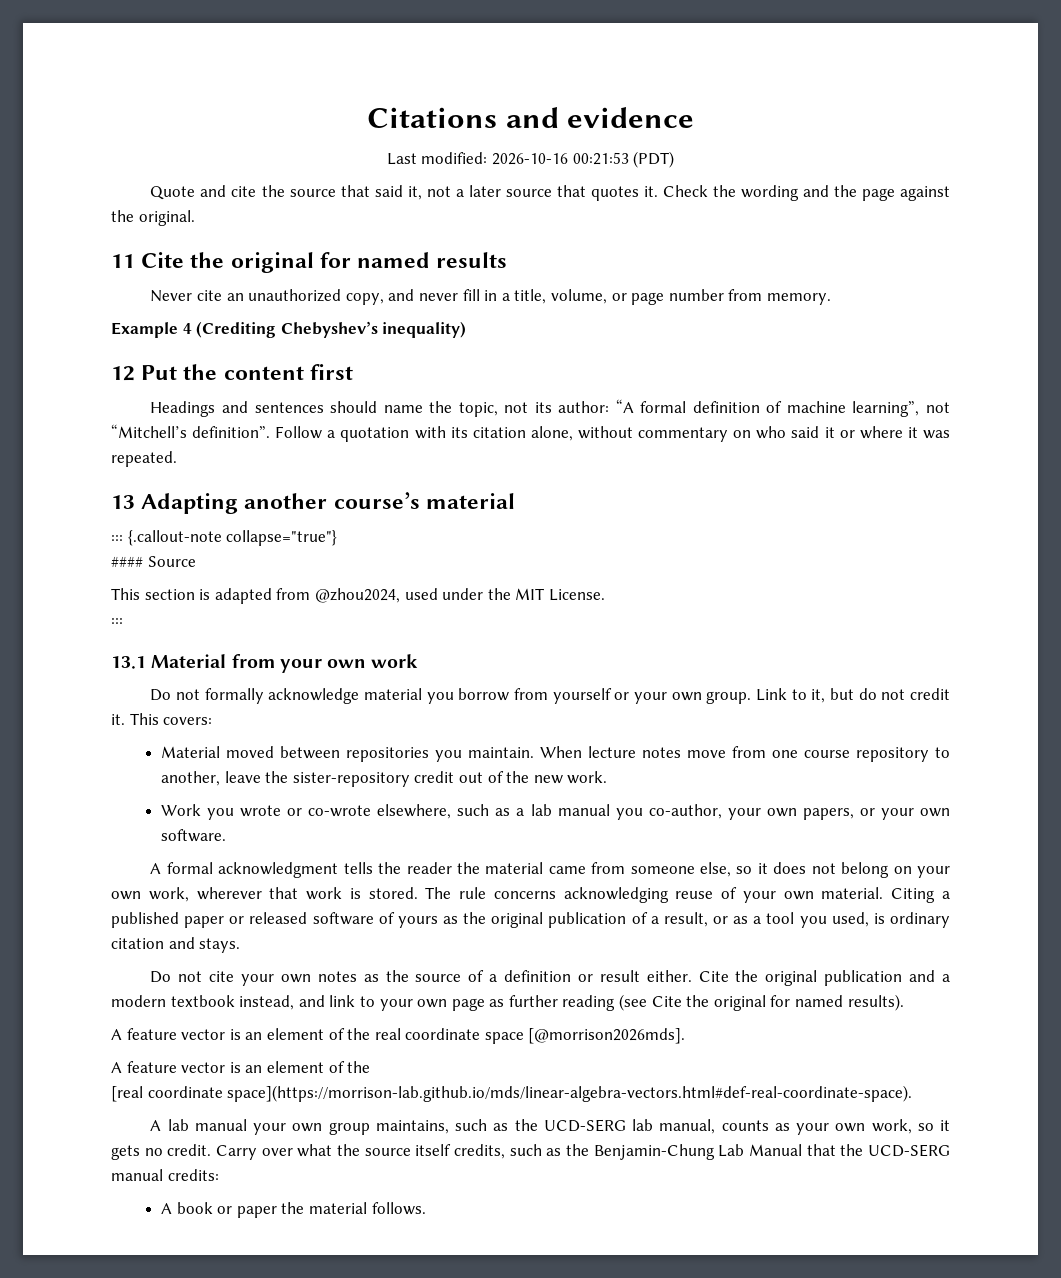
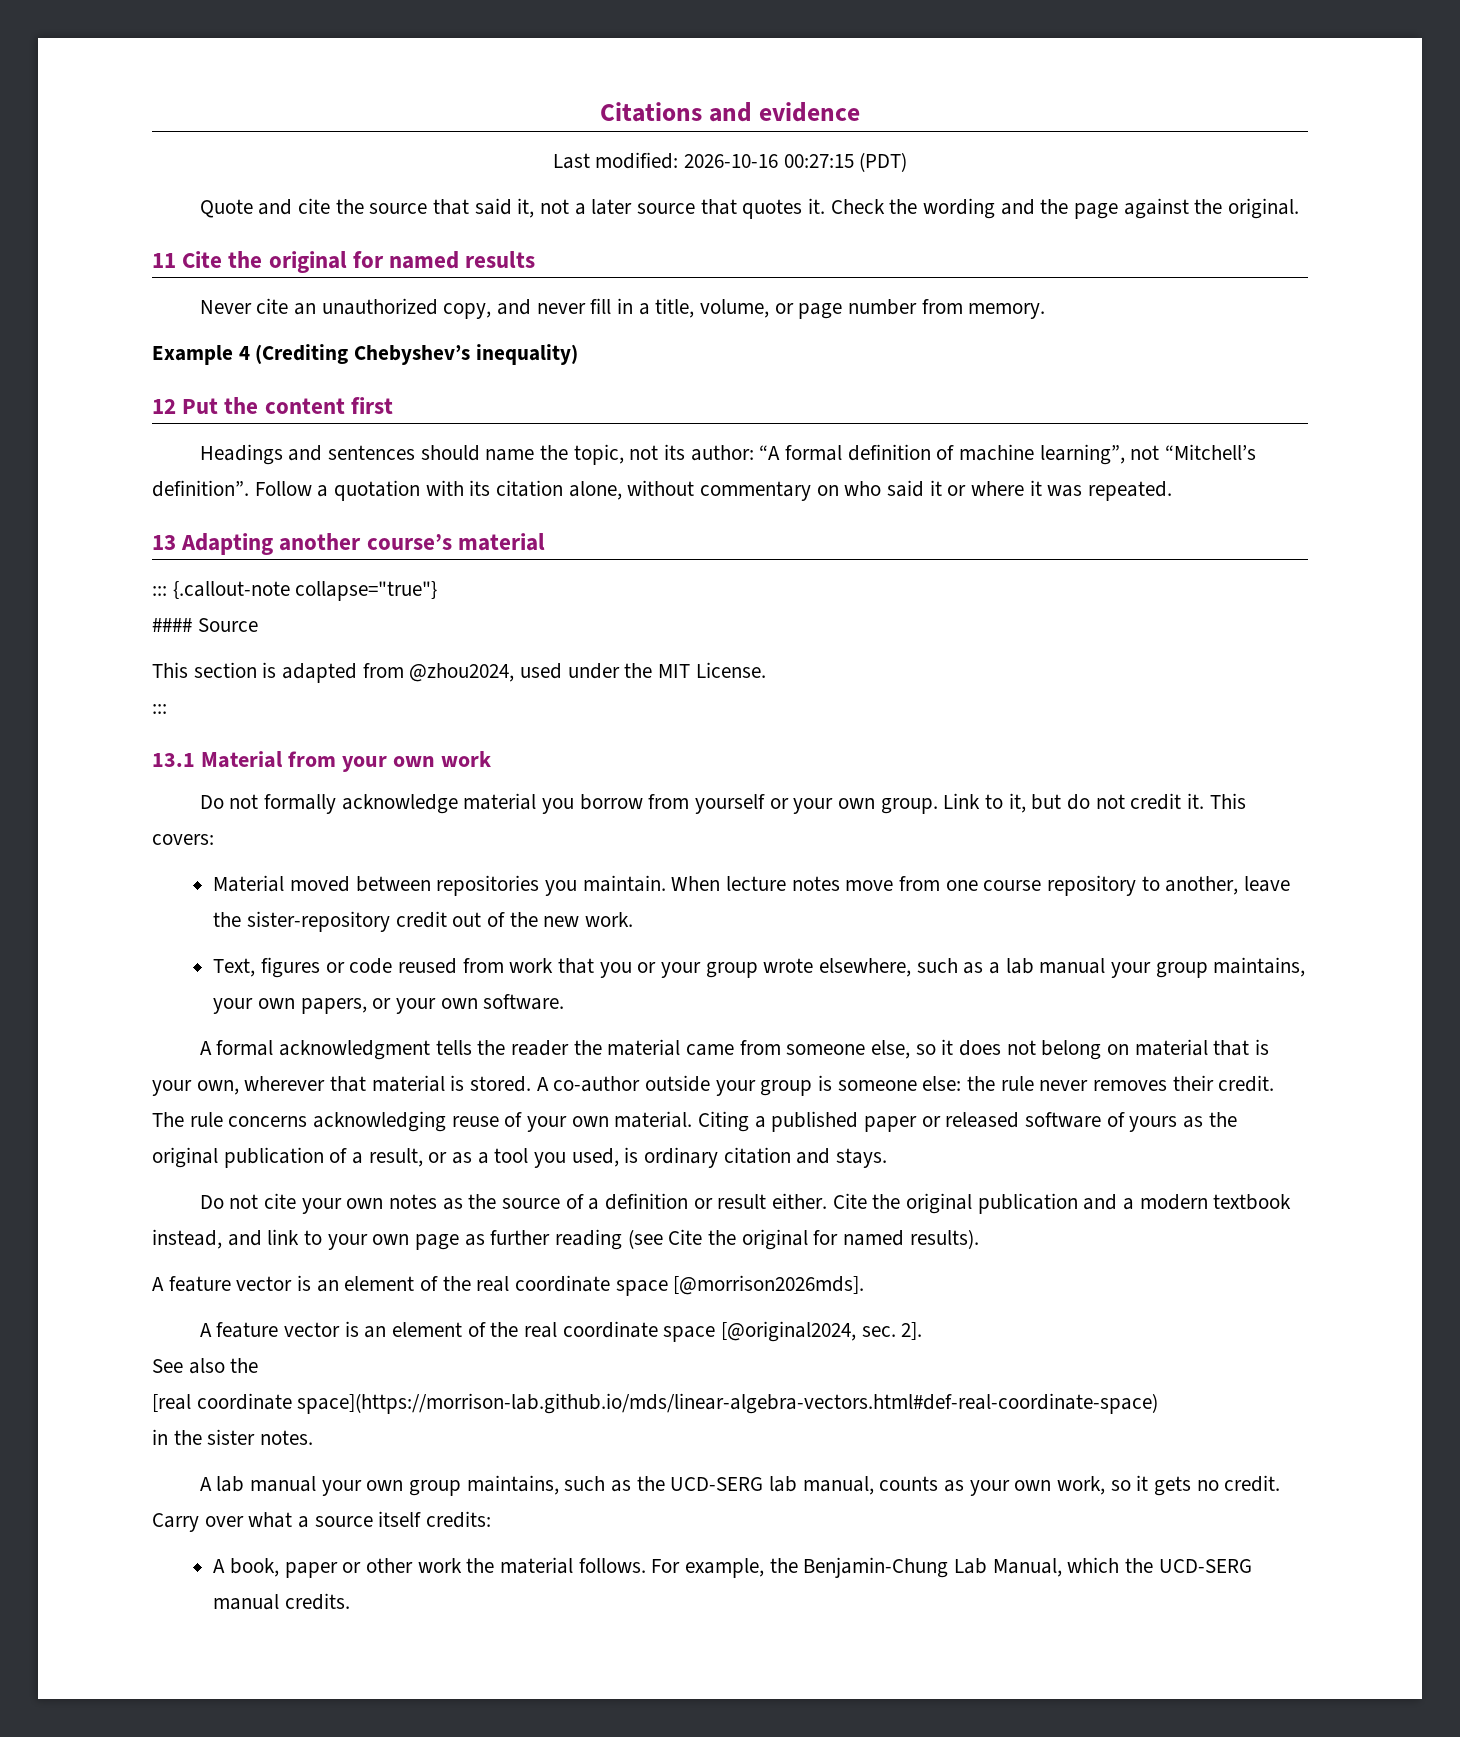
[572,152,629,165] 00:21:53 -> [783,154,854,168] 00:27:15
[161,804,372,820] Work you wrote or co-wrote -> [213,957,814,978] Text, figures or code reused from work that you or your group wrote
[615,804,722,820] you co-author, -> [1111,957,1306,978] your group maintains,
[916,866,950,878] [111,887,189,902] your own work, -> [1134,1039,1270,1056] [152,1080,239,1096] material that is your own,
[306,887,343,900] work -> [371,1075,445,1092] material
(418, 893) none -> [536,1075,1275,1096] A co-author outside your group is someone else: the rule never removes their credit.
[111,1085,913,1102] // [real coordinate space](https://morrison-lab.github.io/mds/linear-algebra-vectors.html#def-real-coordinate-space). -> [524,1321,923,1342] [152,1358,259,1374] [152,1393,1159,1414] [152,1429,314,1445] real coordinate space [@original2024, sec. 2]. // See also the // [real coordinate space](https://morrison-lab.github.io/mds/linear-algebra-vectors.html#def-real-coordinate-space) // in the sister notes.
[337,1144,360,1156] the -> [298,1516,310,1528] a
[454,1144,562,1159] credits, such as -> [426,1511,492,1528] [213,1557,765,1578] credits: // A book, paper or other work the material follows. For example,
[749,1144,836,1156] Manual that -> [992,1557,1120,1577] Manual, which
[167,1169,219,1181] [161,1202,426,1218] credits: // A book or paper the material follows. -> [285,1593,351,1610] credits.

